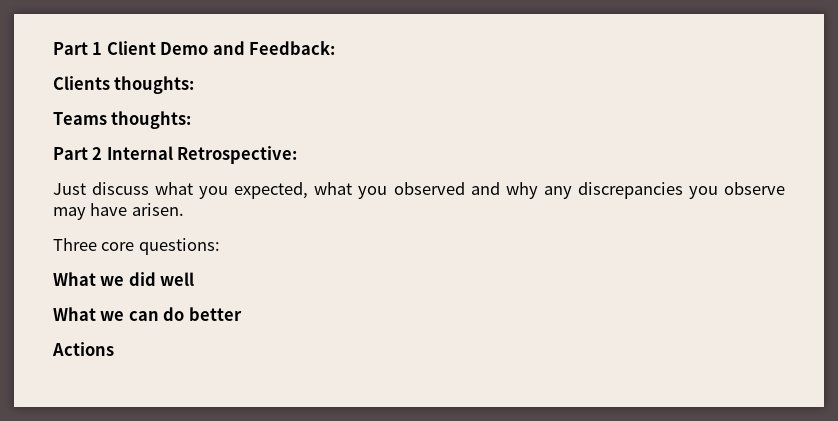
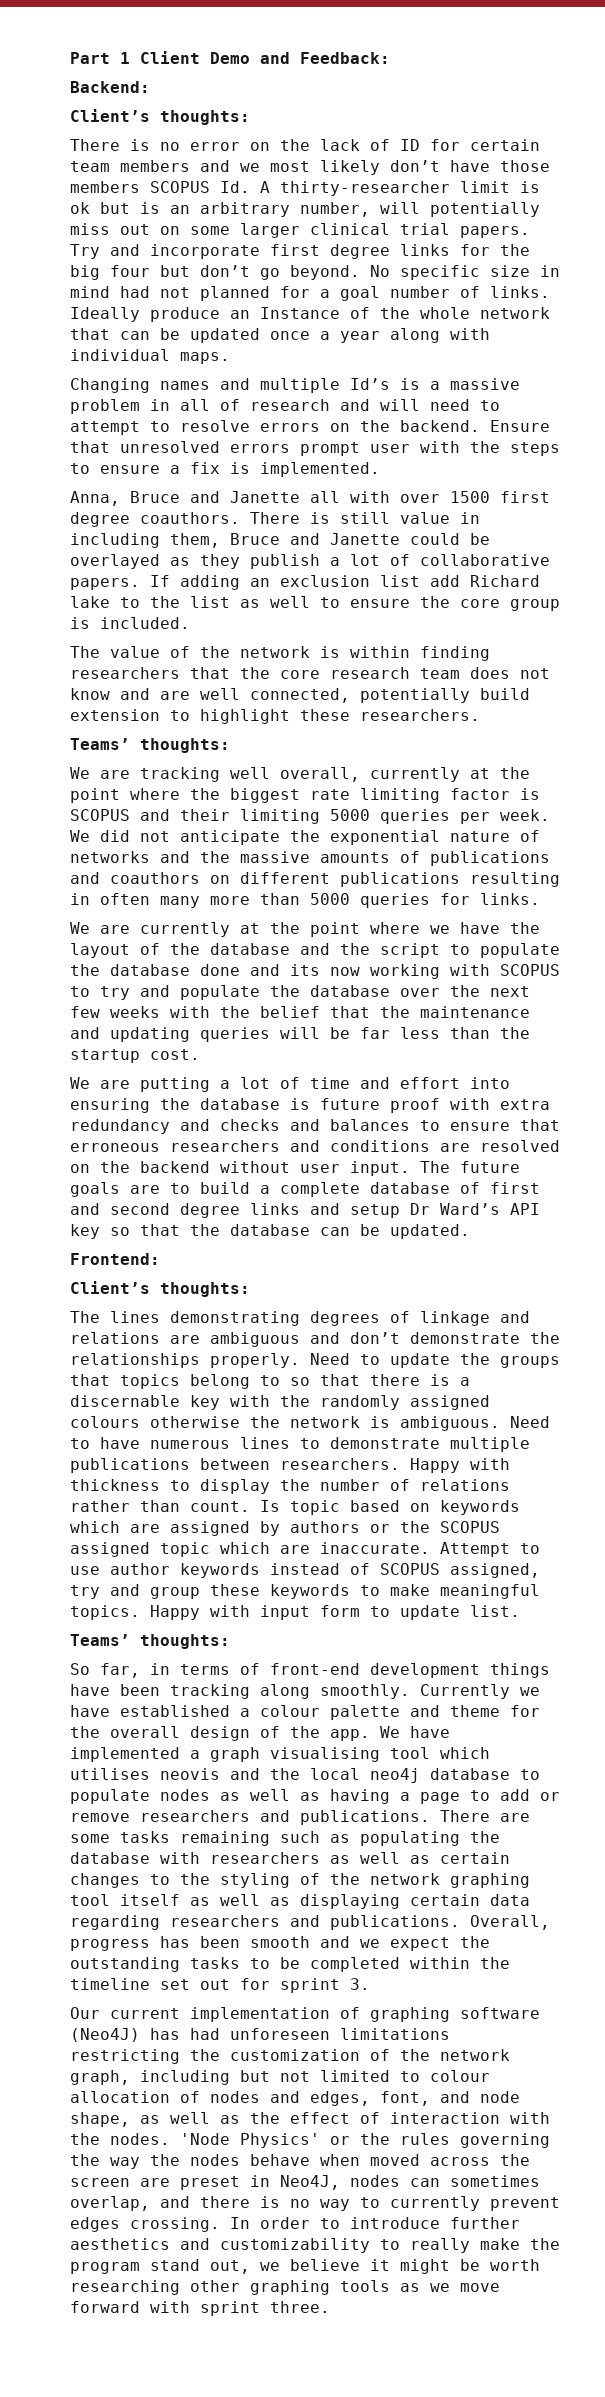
[53,76,195,94] [53,111,192,129] [53,146,298,164] [53,182,786,199] [53,203,184,220] [53,238,220,255] [53,272,195,286] [53,307,242,321] [52,342,114,356] Clients thoughts: // Teams thoughts: // Part 2 Internal Retrospective: // Just discuss what you expected, what you observed and why any discrepancies you observe may have arisen. // Three core questions: // What we did well // What we can do better // Actions -> [70,81,150,93] [70,109,250,125] [70,139,540,151] [70,160,550,175] [70,181,540,196] [70,202,540,217] [70,223,530,238] [70,244,530,259] [70,265,560,280] [70,286,550,301] [70,307,550,322] [70,328,490,343] [70,349,230,364] [70,378,520,393] [70,399,500,414] [70,420,550,435] [70,441,560,456] [70,462,380,477] [70,491,550,506] [70,512,480,527] [70,533,490,548] [70,554,550,569] [70,575,540,590] [70,596,560,611] [70,617,190,629] [70,646,490,661] [70,667,550,679] [70,688,530,703] [70,709,480,724] [70,738,230,753] [70,767,530,782] [70,788,540,803] [70,809,550,824] [70,830,540,845] [70,851,550,866] [70,872,560,887] [70,893,540,908] [70,922,540,937] [70,943,560,958] [70,964,560,979] [70,985,530,1000] [70,1006,530,1018] [70,1027,530,1042] [70,1049,200,1063] [70,1077,510,1092] [70,1098,550,1113] [70,1119,560,1134] [70,1140,560,1152] [70,1161,520,1176] [70,1182,540,1197] [70,1203,540,1218] [70,1224,470,1239] [70,1253,160,1265] [70,1281,250,1297] [70,1311,530,1326] [70,1332,560,1347] [70,1353,560,1368] [70,1374,470,1389] [70,1395,490,1410] [70,1416,550,1431] [70,1437,530,1452] [70,1458,510,1473] [70,1479,510,1494] [70,1500,520,1515] [70,1521,500,1536] [70,1542,540,1557] [70,1563,540,1578] [70,1584,540,1599] [70,1605,520,1620] [70,1634,230,1649] [70,1663,550,1678] [70,1684,540,1699] [70,1705,540,1720] [70,1726,450,1741] [70,1747,490,1762] [70,1768,540,1783] [70,1789,560,1804] [70,1810,530,1825] [70,1831,500,1846] [70,1852,510,1864] [70,1873,530,1888] [70,1894,530,1909] [70,1915,550,1930] [70,1936,490,1951] [70,1957,510,1972] [70,1978,370,1993] [70,2007,540,2022] [70,2028,450,2042] [70,2049,510,2064] [70,2070,490,2085] [70,2091,520,2106] [70,2112,550,2127] [70,2133,550,2148] [70,2154,530,2169] [70,2175,540,2190] [70,2196,560,2211] [70,2217,520,2232] [70,2238,560,2253] [70,2259,540,2274] [70,2280,500,2295] [70,2301,330,2316] Backend: // Client’s thoughts: // There is no error on the lack of ID for certain team members and we most likely don’t have those members SCOPUS Id. A thirty-researcher limit is ok but is an arbitrary number, will potentially miss out on some larger clinical trial papers. Try and incorporate first degree links for the big four but don’t go beyond. No specific size in mind had not planned for a goal number of links. Ideally produce an Instance of the whole network that can be updated once a year along with individual maps. // Changing names and multiple Id’s is a massive problem in all of research and will need to attempt to resolve errors on the backend. Ensure that unresolved errors prompt user with the steps to ensure a fix is implemented. // Anna, Bruce and Janette all with over 1500 first degree coauthors. There is still value in including them, Bruce and Janette could be overlayed as they publish a lot of collaborative papers. If adding an exclusion list add Richard lake to the list as well to ensure the core group is included. // The value of the network is within finding researchers that the core research team does not know and are well connected, potentially build extension to highlight these researchers. // Teams’ thoughts: // We are tracking well overall, currently at the point where the biggest rate limiting factor is SCOPUS and their limiting 5000 queries per week. We did not anticipate the exponential nature of networks and the massive amounts of publications and coauthors on different publications resulting in often many more than 5000 queries for links. // We are currently at the point where we have the layout of the database and the script to populate the database done and its now working with SCOPUS to try and populate the database over the next few weeks with the belief that the maintenance and updating queries will be far less than the startup cost. // We are putting a lot of time and effort into ensuring the database is future proof with extra redundancy and checks and balances to ensure that erroneous researchers and conditions are resolved on the backend without user input. The future goals are to build a complete database of first and second degree links and setup Dr Ward’s API key so that the database can be updated. // Frontend: // Client’s thoughts: // The lines demonstrating degrees of linkage and relations are ambiguous and don’t demonstrate the relationships properly. Need to update the groups that topics belong to so that there is a discernable key with the randomly assigned colours otherwise the network is ambiguous. Need to have numerous lines to demonstrate multiple publications between researchers. Happy with thickness to display the number of relations rather than count. Is topic based on keywords which are assigned by authors or the SCOPUS assigned topic which are inaccurate. Attempt to use author keywords instead of SCOPUS assigned, try and group these keywords to make meaningful topics. Happy with input form to update list. // Teams’ thoughts: // So far, in terms of front-end development things have been tracking along smoothly. Currently we have established a colour palette and theme for the overall design of the app. We have implemented a graph visualising tool which utilises neovis and the local neo4j database to populate nodes as well as having a page to add or remove researchers and publications. There are some tasks remaining such as populating the database with researchers as well as certain changes to the styling of the network graphing tool itself as well as displaying certain data regarding researchers and publications. Overall, progress has been smooth and we expect the outstanding tasks to be completed within the timeline set out for sprint 3. // Our current implementation of graphing software (Neo4J) has had unforeseen limitations restricting the customization of the network graph, including but not limited to colour allocation of nodes and edges, font, and node shape, as well as the effect of interaction with the nodes. 'Node Physics' or the rules governing the way the nodes behave when moved across the screen are preset in Neo4J, nodes can sometimes overlap, and there is no way to currently prevent edges crossing. In order to introduce further aesthetics and customizability to really make the program stand out, we believe it might be worth researching other graphing tools as we move forward with sprint three.

